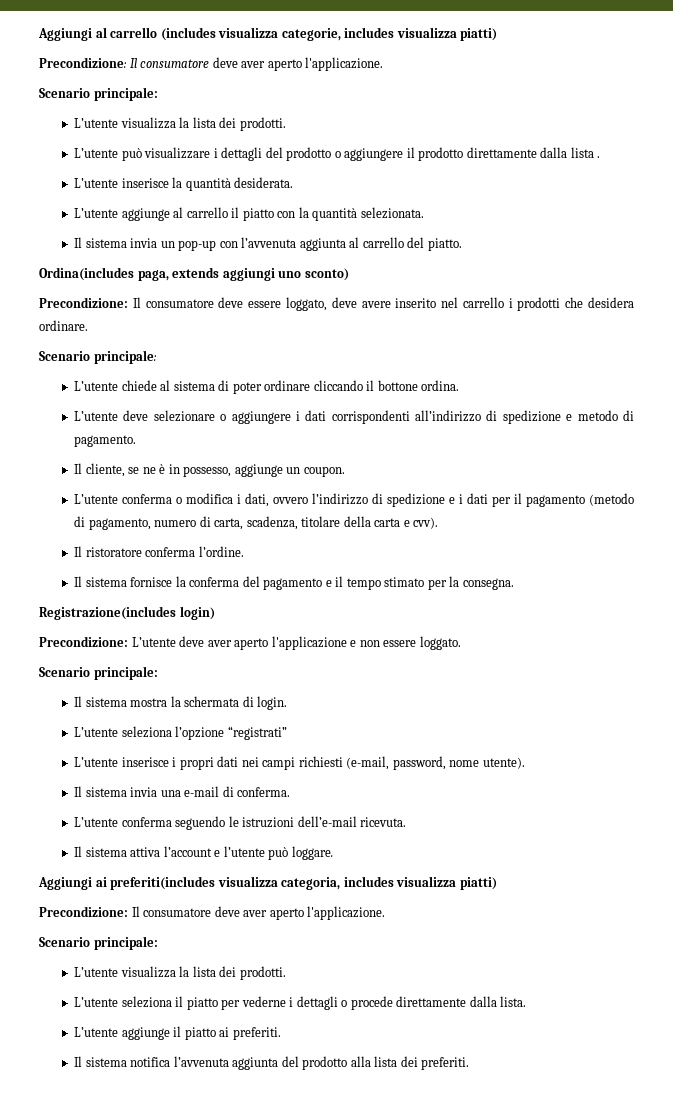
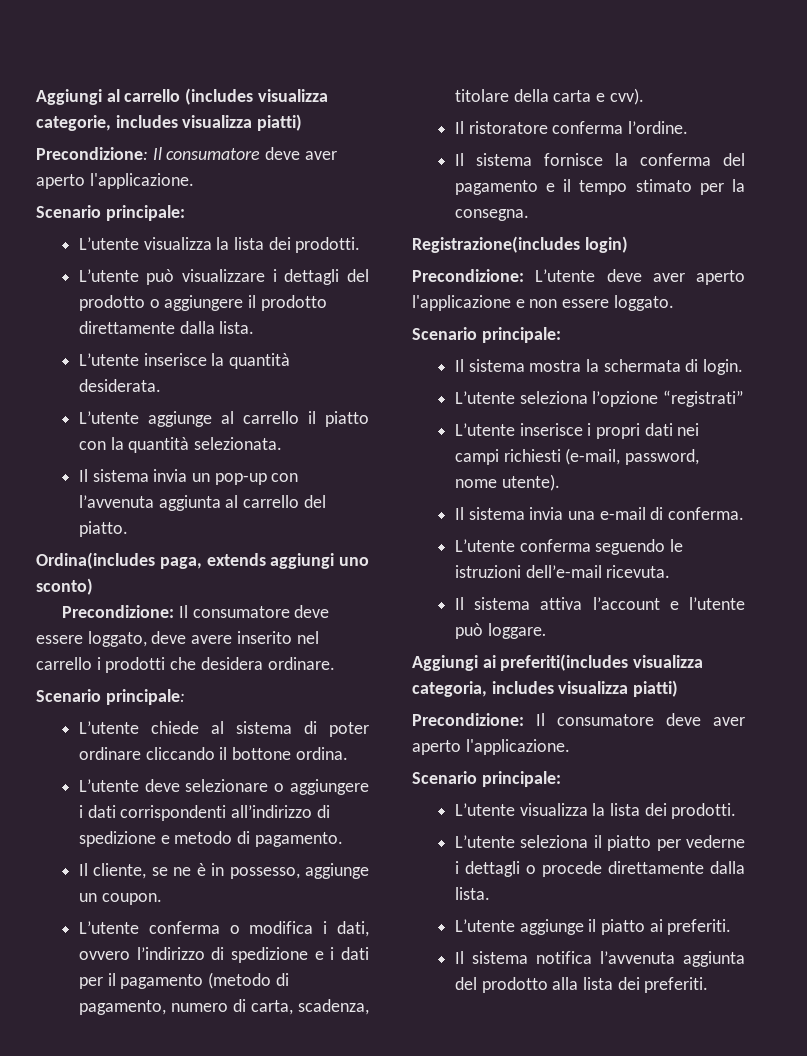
[570,147,601,158] lista . -> [219,321,255,334] lista.

